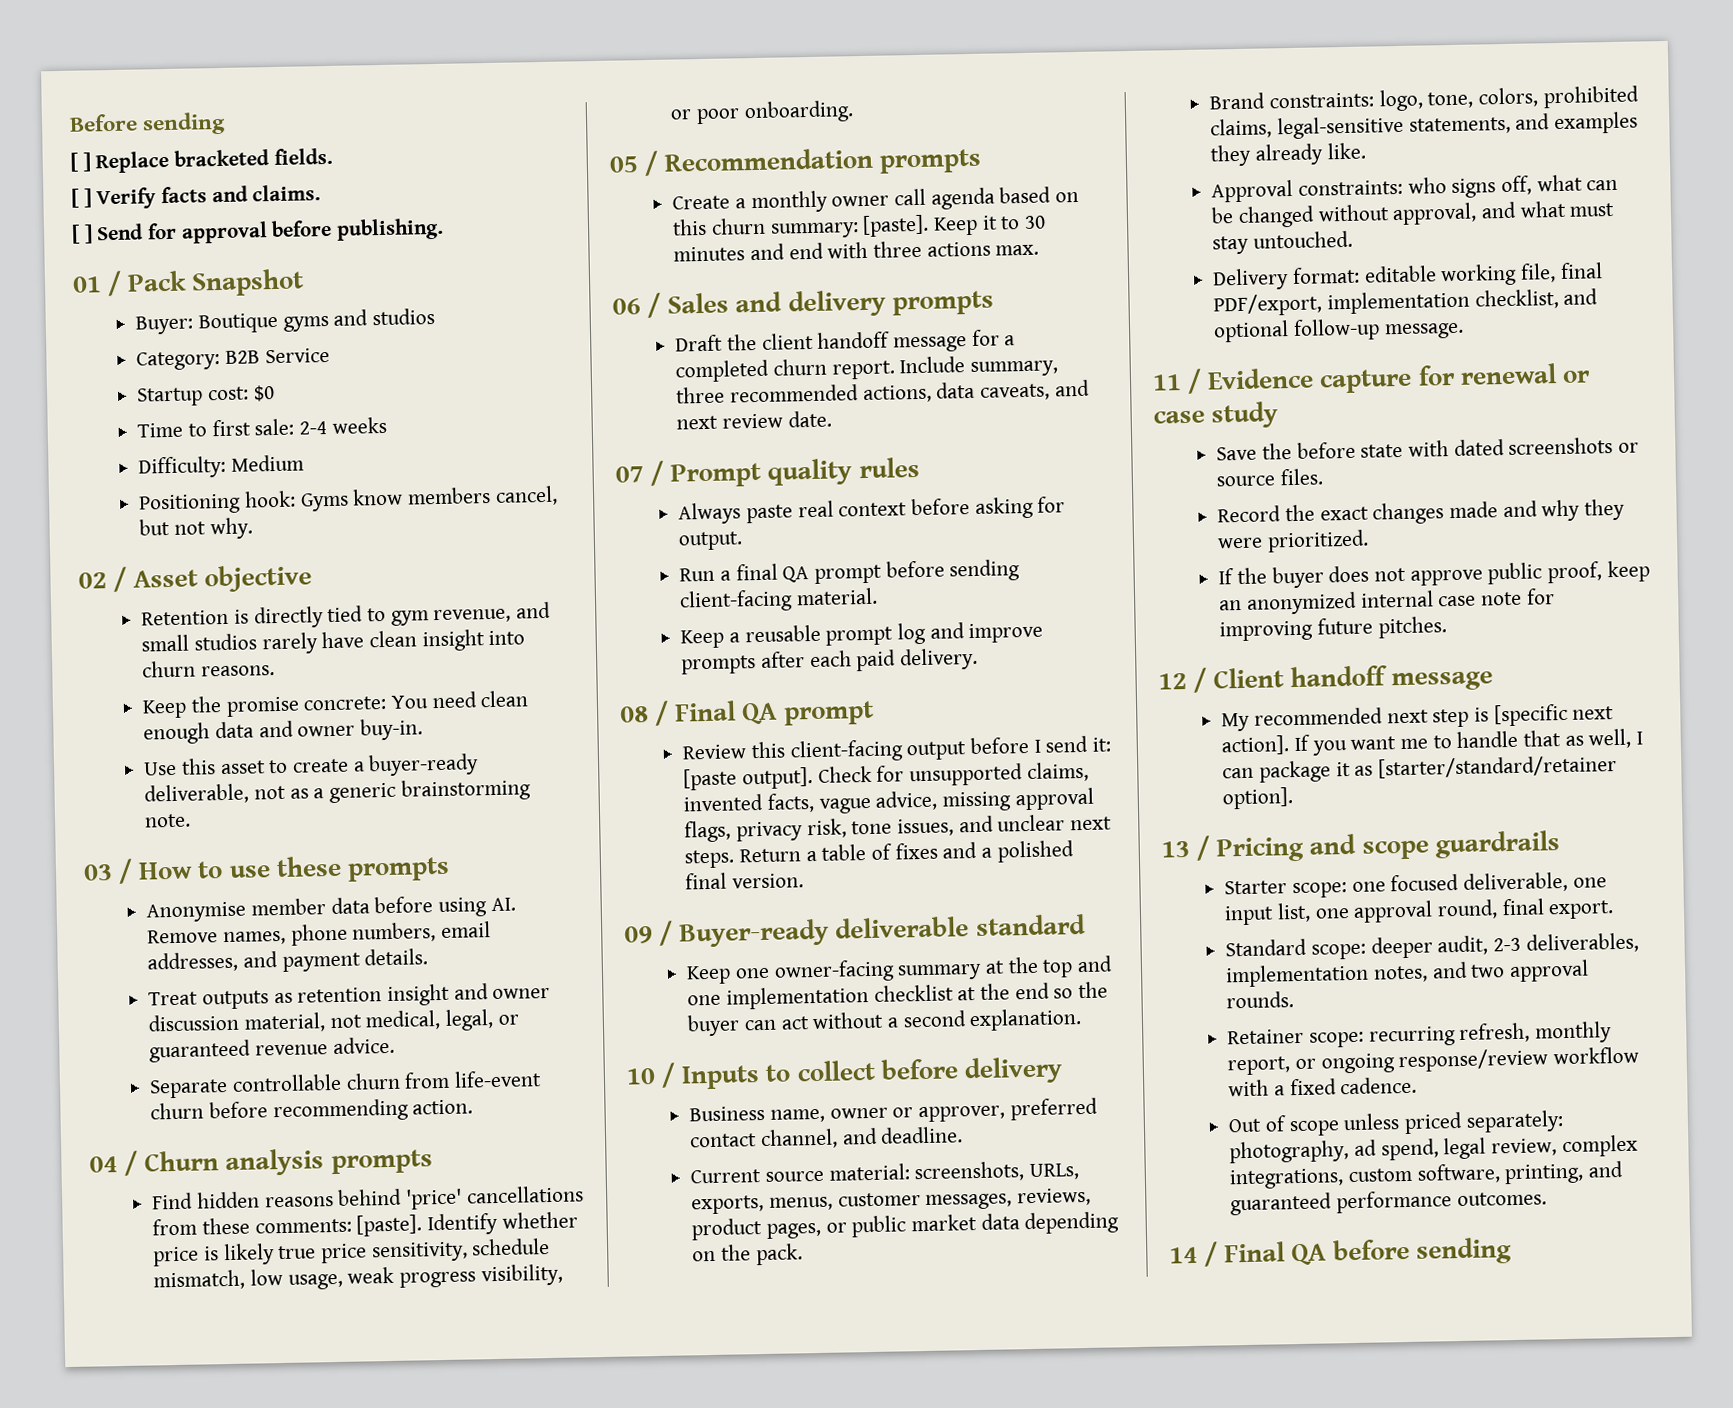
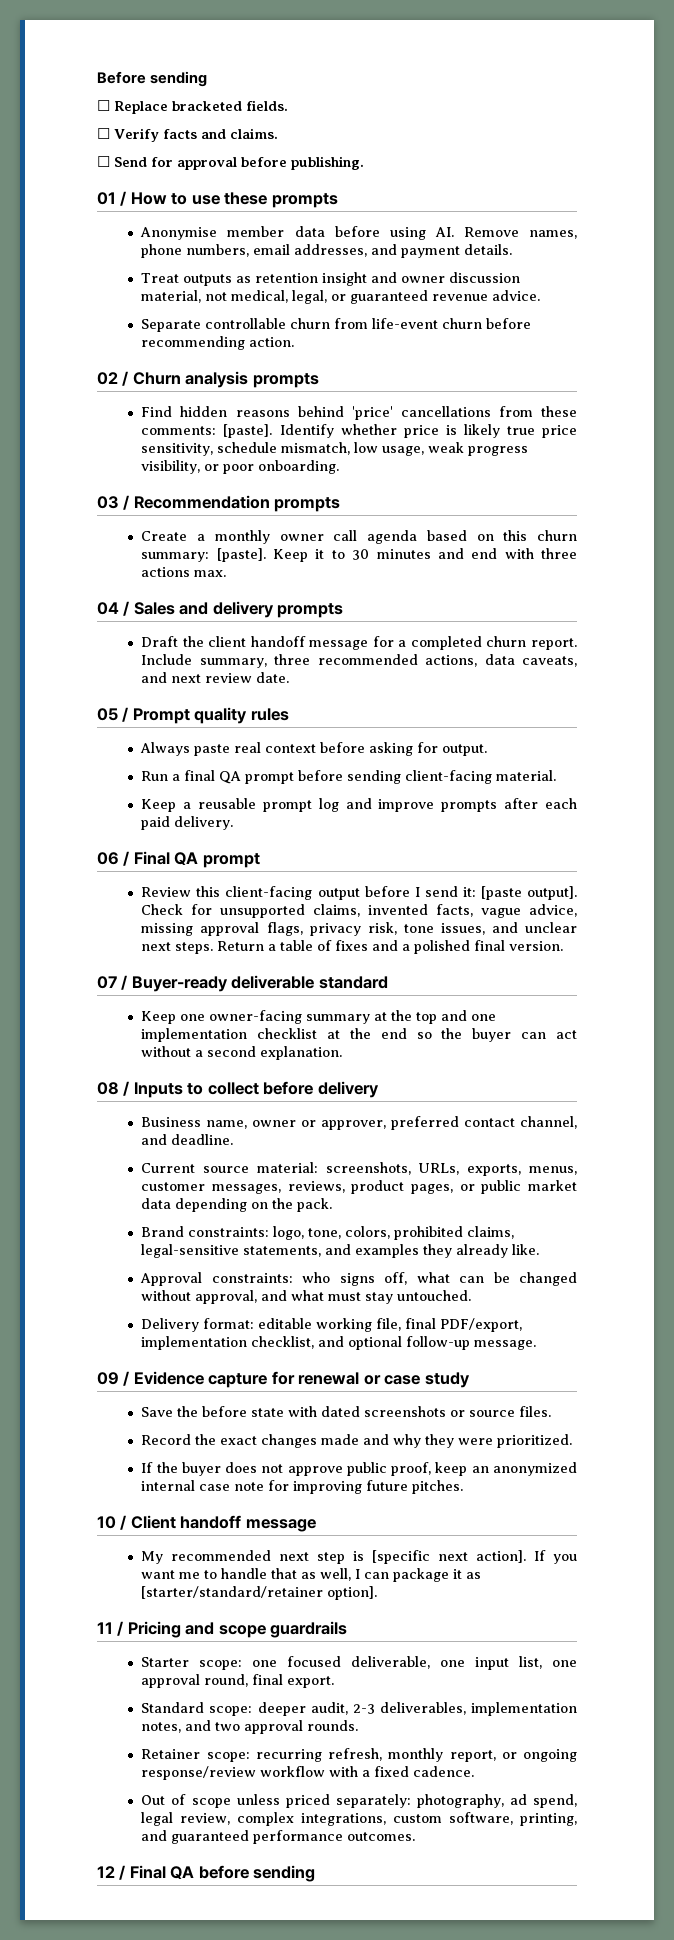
[70,152,91,172] [ ] -> [97,100,110,111] ☐
[71,188,92,208] [ ] -> [97,128,110,139] ☐
[71,224,93,244] [ ] -> [97,156,110,167] ☐
[127,268,305,297] [135,307,435,335] [136,347,330,371] [136,385,275,407] [137,416,387,438] [138,454,304,479] [138,485,558,515] [139,517,253,540] [78,564,313,593] [141,601,551,629] [141,629,526,655] [142,660,275,678] [142,690,529,719] [143,718,423,745] [143,753,480,777] [144,778,531,805] [144,813,192,828] [83,858,134,884] Pack Snapshot // Buyer: Boutique gyms and studios // Category: B2B Service // Startup cost: $0 // Time to first sale: 2-4 weeks // Difficulty: Medium // Positioning hook: Gyms know members cancel, but not why. // 02 / Asset objective // Retention is directly tied to gym revenue, and small studios rarely have clean insight into churn reasons. // Keep the promise concrete: You need clean enough data and owner buy-in. // Use this asset to create a buyer-ready deliverable, not as a generic brainstorming note. // 03 / -> (127, 198) none
[89,1156,118,1173] 04 -> [97,372,118,385] 02
[609,156,639,173] 05 -> [97,496,119,509] 03
[612,298,641,315] 06 -> [97,602,119,615] 04
[615,466,644,483] 07 -> [97,708,118,721] 05
[620,706,649,723] 08 -> [97,852,119,865] 06
[624,926,653,944] 09 -> [97,976,117,989] 07
[626,1068,656,1085] 10 -> [97,1082,119,1095] 08
[1152,374,1182,391] 11 -> [97,1372,119,1385] 09
[1158,673,1187,690] 12 -> [97,1516,116,1529] 10
[1161,840,1190,858] 13 -> [97,1622,113,1634] 11
[1169,1246,1198,1264] 14 -> [97,1866,115,1878] 12

